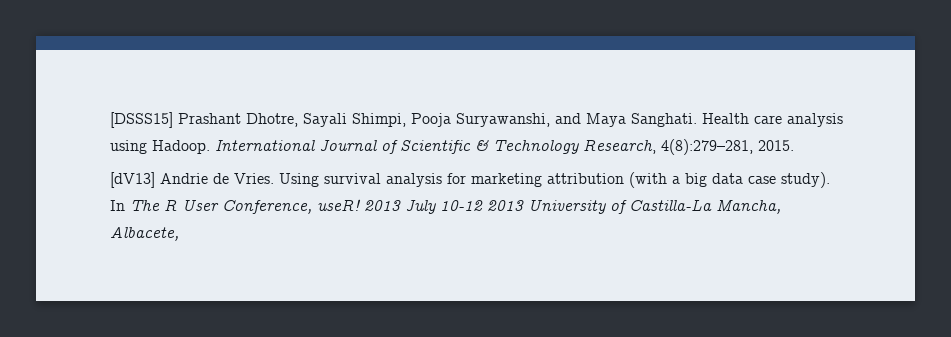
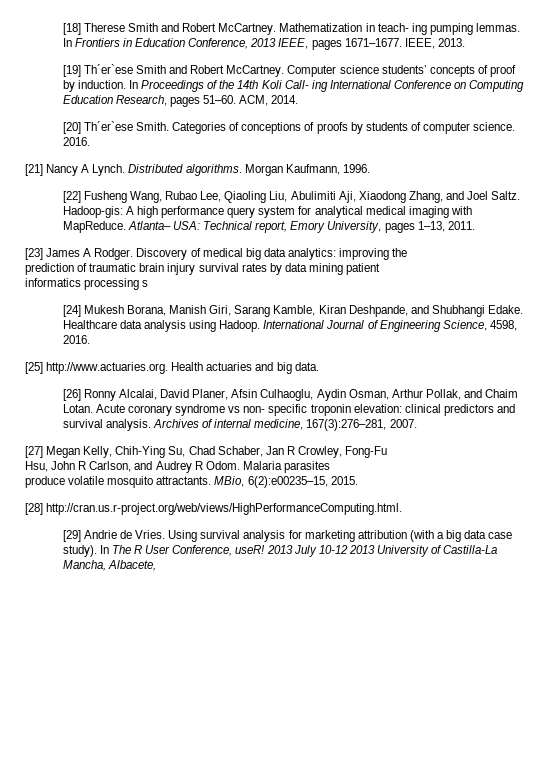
[110,112,783,128] [DSSS15] Prashant Dhotre, Sayali Shimpi, Pooja Suryawanshi, and Maya Sanghati. Health care -> [62,23,520,35] [62,38,465,50] [62,64,516,77] [62,80,525,92] [62,95,299,107] [62,121,516,134] [62,137,90,146] [25,164,370,176] [62,191,521,203] [62,206,472,218] [62,221,475,233] [25,248,408,260] [25,263,381,275] [25,278,149,290] [62,305,523,317] [62,320,142,329] [18] Therese Smith and Robert McCartney. Mathematization in teach- ing pumping lemmas. In Frontiers in Education Conference, 2013 IEEE, pages 1671–1677. IEEE, 2013. // [19] Th´er`ese Smith and Robert McCartney. Computer science students’ concepts of proof by induction. In Proceedings of the 14th Koli Call- ing International Conference on Computing Education Research, pages 51–60. ACM, 2014. // [20] Th´er`ese Smith. Categories of conceptions of proofs by students of computer science. 2016. // [21] Nancy A Lynch. Distributed algorithms. Morgan Kaufmann, 1996. // [22] Fusheng Wang, Rubao Lee, Qiaoling Liu, Abulimiti Aji, Xiaodong Zhang, and Joel Saltz. Hadoop-gis: A high performance query system for analytical medical imaging with MapReduce. Atlanta– USA: Technical report, Emory University, pages 1–13, 2011. // [23] James A Rodger. Discovery of medical big data analytics: improving the // prediction of traumatic brain injury survival rates by data mining patient // informatics processing s // [24] Mukesh Borana, Manish Giri, Sarang Kamble, Kiran Deshpande, and Shubhangi Edake. Healthcare data
[400,139,795,155] [110,172,156,188] Scientific & Technology Research, 4(8):279–281, 2015. // [dV13] -> [379,320,517,332] [62,335,90,344] [25,362,319,374] [62,389,519,401] [62,404,515,416] [62,419,417,431] [25,446,388,458] [25,461,330,473] [25,476,358,488] [25,503,403,515] [62,530,81,542] Engineering Science, 4598, 2016. // [25] http://www.actuaries.org. Health actuaries and big data. // [26] Ronny Alcalai, David Planer, Afsin Culhaoglu, Aydin Osman, Arthur Pollak, and Chaim Lotan. Acute coronary syndrome vs non- specific troponin elevation: clinical predictors and survival analysis. Archives of internal medicine, 167(3):276–281, 2007. // [27] Megan Kelly, Chih-Ying Su, Chad Schaber, Jan R Crowley, Fong-Fu // Hsu, John R Carlson, and Audrey R Odom. Malaria parasites // produce volatile mosquito attractants. MBio, 6(2):e00235–15, 2015. // [28] http://cran.us.r-project.org/web/views/HighPerformanceComputing.html. // [29]

